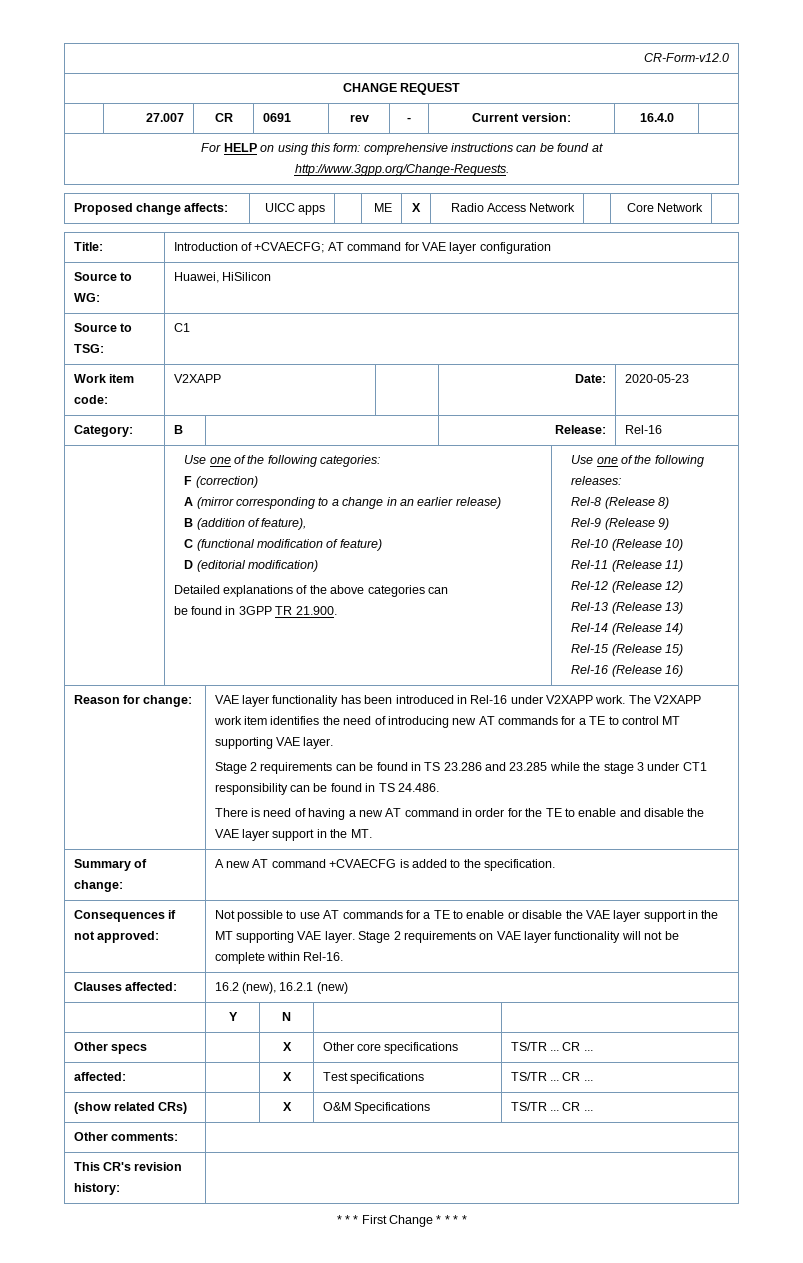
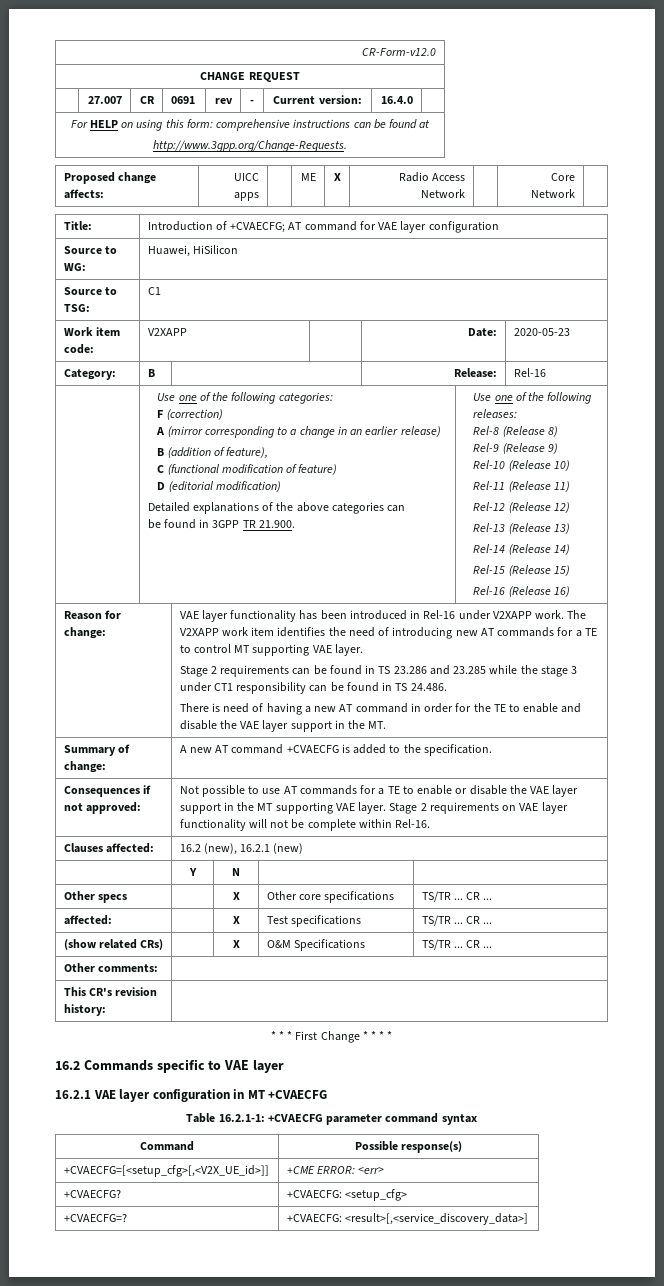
(467, 1219) none -> [55,1059,284,1073] [55,1089,328,1102] [186,1113,477,1125] [140,1141,194,1151] [354,1141,463,1153] [63,1165,269,1177] [286,1166,385,1174] [63,1190,121,1198] [286,1189,407,1201] [63,1214,127,1222] [286,1213,528,1225] // 16.2 Commands specific to VAE layer // 16.2.1 VAE layer configuration in MT +CVAECFG // Table 16.2.1-1: +CVAECFG parameter command syntax // Command | Possible response(s) // +CVAECFG=[<setup_cfg>[,<V2X_UE_id>]] | +CME ERROR: <err> // +CVAECFG? | +CVAECFG: <setup_cfg> // +CVAECFG=? | +CVAECFG: <result>[,<service_discovery_data>]

